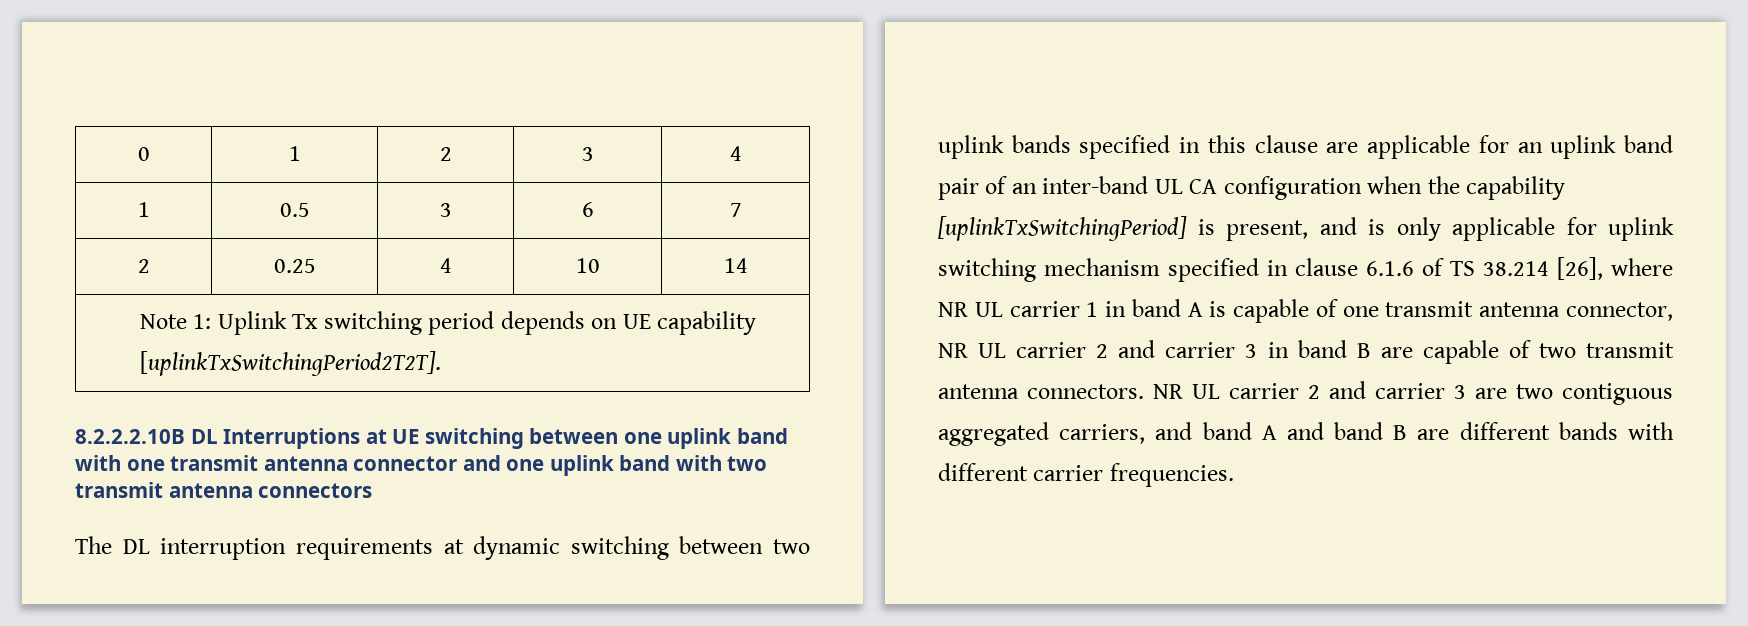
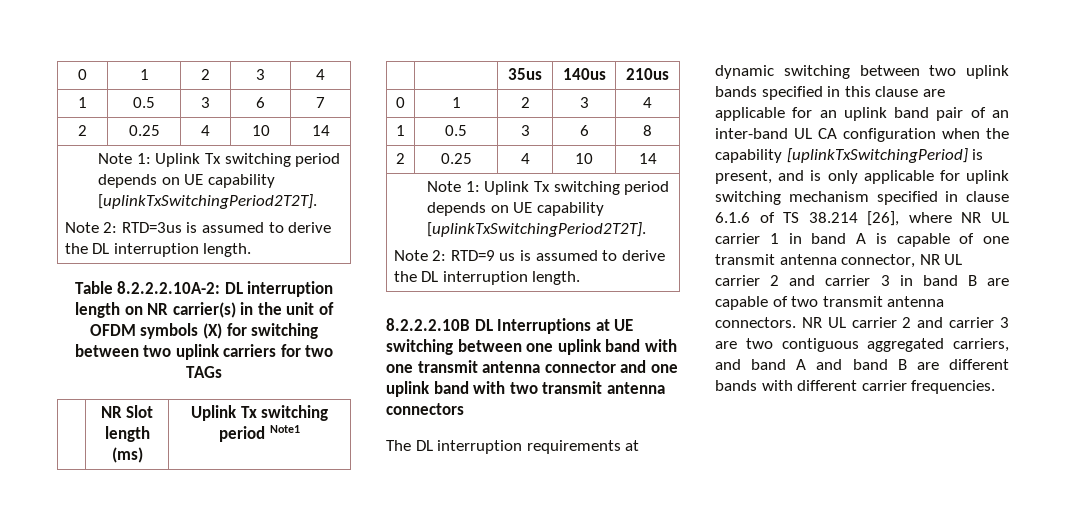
(441, 363) none -> [64,222,332,233] [64,243,252,257] [74,281,334,297] [74,302,335,318] [89,323,319,339] [74,344,334,360] [186,366,222,378] [100,405,154,418] [104,426,150,442] [111,447,143,463] [190,405,329,421] [219,425,300,442] [508,68,542,80] [562,68,606,80] [626,68,669,80] [396,97,405,108] [451,97,461,108] [520,97,530,108] [579,97,589,108] [643,97,652,108] [396,125,405,136] [445,125,467,136] [520,125,530,136] [579,125,589,136] [643,125,652,136] [396,153,405,164] [440,153,472,164] [520,153,530,164] [575,153,593,164] [638,153,657,164] [427,181,670,195] [427,202,605,216] [427,222,647,237] [393,250,665,261] [393,271,581,285] // Note 2: RTD=3us is assumed to derive the DL interruption length. // Table 8.2.2.2.10A-2: DL interruption length on NR carrier(s) in the unit of OFDM symbols (X) for switching between two uplink carriers for two TAGs // | NR Slot length (ms) | Uplink Tx switching period Note1 // | | 35us | 140us | 210us // 0 | 1 | 2 | 3 | 4 // 1 | 0.5 | 3 | 6 | 8 // 2 | 0.25 | 4 | 10 | 14 // Note 1: Uplink Tx switching period depends on UE capability [uplinkTxSwitchingPeriod2T2T]. // Note 2: RTD=9 us is assumed to derive the DL interruption length.

